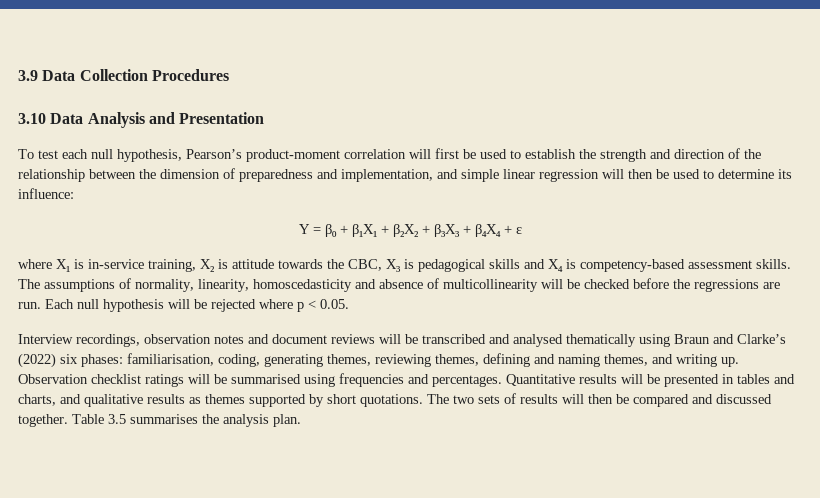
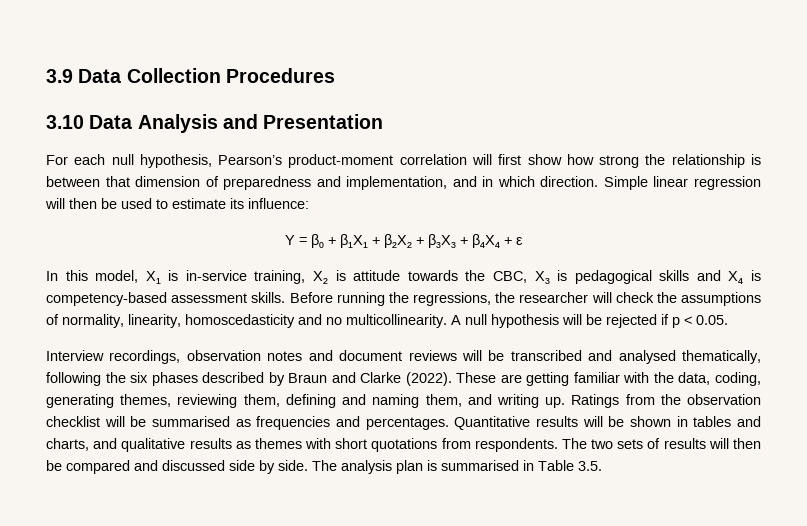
[18,149,58,159] To test -> [46,155,68,165] For
[463,148,761,162] [18,169,156,182] be used to establish the strength and direction of the relationship between the -> [527,154,762,168] [46,176,130,187] show how strong the relationship is between that
[461,169,499,182] simple -> [482,176,648,190] in which direction. Simple
[718,169,774,179] determine -> [172,198,226,209] estimate
[18,259,52,269] where -> [46,270,139,283] In this model,
[18,279,40,289] The -> [289,292,677,306] Before running the regressions, the researcher will check the
[379,278,780,292] [18,299,74,309] absence of multicollinearity will be checked before the regressions are run. Each -> [326,314,461,328] no multicollinearity. A
[259,299,293,309] where -> [661,314,669,325] if
[566,334,786,347] [18,353,214,368] thematically using Braun and Clarke’s (2022) six phases: familiarisation, -> [682,350,761,364] [46,372,711,386] thematically, following the six phases described by Braun and Clarke (2022). These are getting familiar with the data,
[435,354,479,366] themes, -> [243,394,280,407] them,
[604,354,648,366] themes, -> [425,394,462,407] them,
[18,374,184,387] Observation checklist ratings -> [571,394,761,408] [46,416,100,427] Ratings from the observation checklist
[304,374,335,387] using -> [235,419,251,427] as
[664,374,719,387] presented -> [629,416,671,427] shown
[249,394,423,407] supported by short quotations. -> [305,438,558,452] with short quotations from respondents.
[18,414,301,427] together. Table 3.5 summarises the analysis plan. -> [229,460,602,474] side by side. The analysis plan is summarised in Table 3.5.

